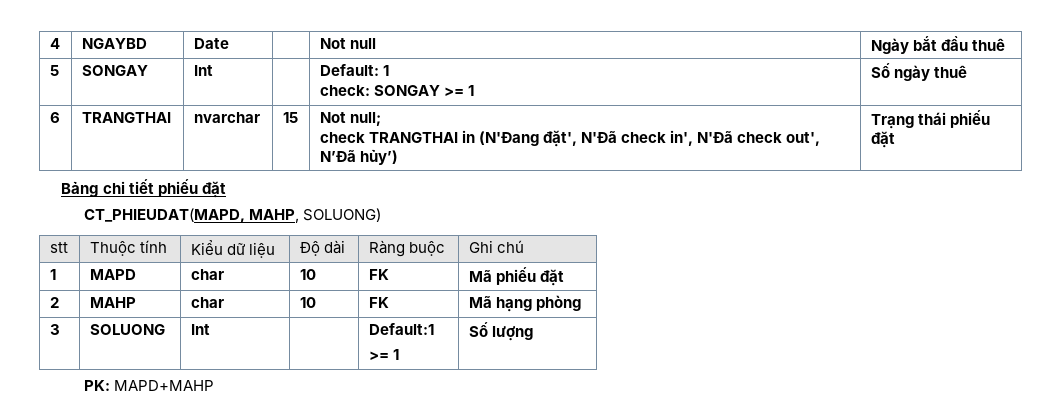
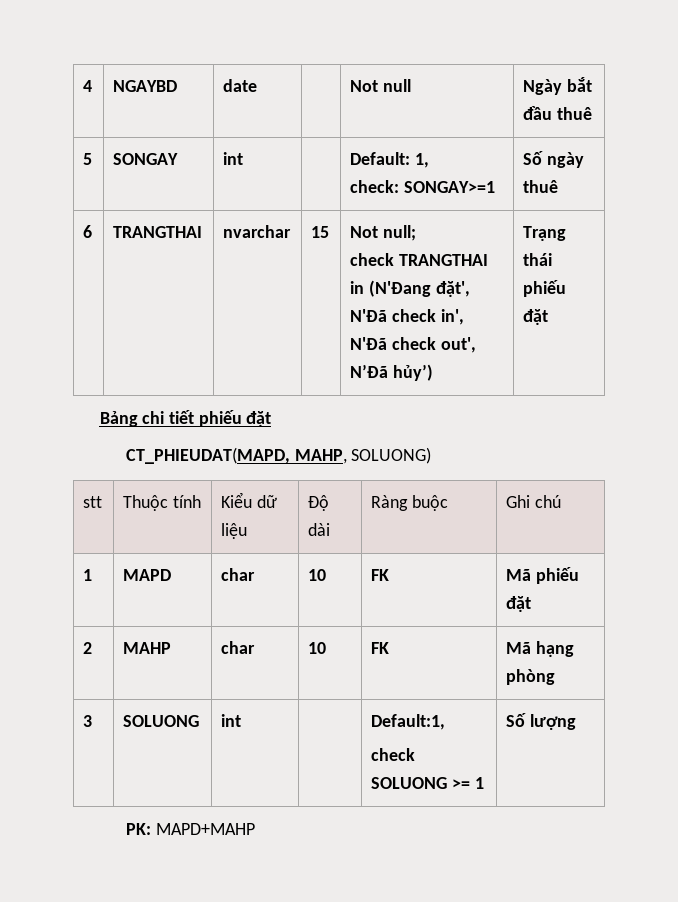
[193,38,229,49] Date -> [223,79,258,92] date
[193,65,213,76] Int -> [223,152,244,165] int
[382,65,389,76] 1 -> [414,153,429,168] 1,
[373,85,475,96] SONGAY >= 1 -> [403,181,495,193] SONGAY>=1
[190,324,210,335] [368,323,434,335] Int | | Default:1 // -> [221,714,242,727] [371,714,446,730] [371,748,416,761] [371,777,448,789] int | | Default:1, // check SOLUONG

